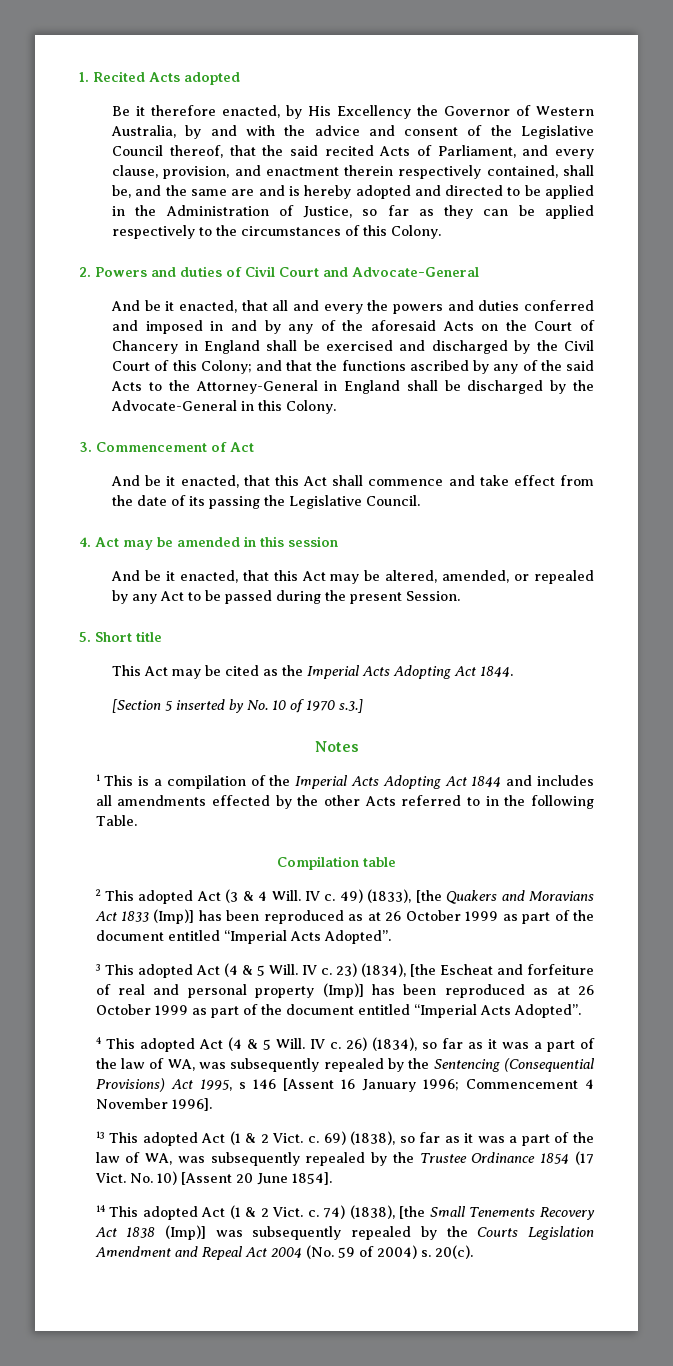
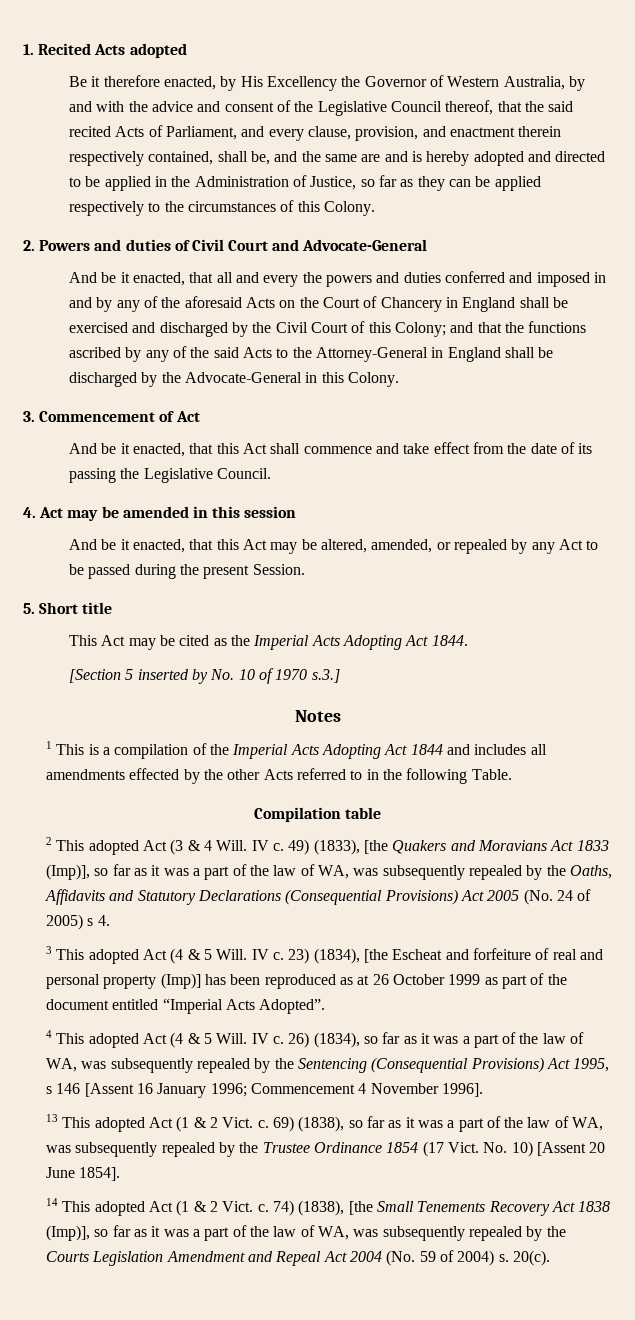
[153,909,595,924] [95,930,391,944] (Imp)] has been reproduced as at 26 October 1999 as part of the document entitled “Imperial Acts Adopted”. -> [46,864,612,880] [45,889,592,905] [46,914,110,930] (Imp)], so far as it was a part of the law of WA, was subsequently repealed by the Oaths, Affidavits and Statutory Declarations (Consequential Provisions) Act 2005 (No. 24 of 2005) s 4.
[164,1225,206,1240] (Imp)] -> [46,1225,349,1241] (Imp)], so far as it was a part of the law of WA,

